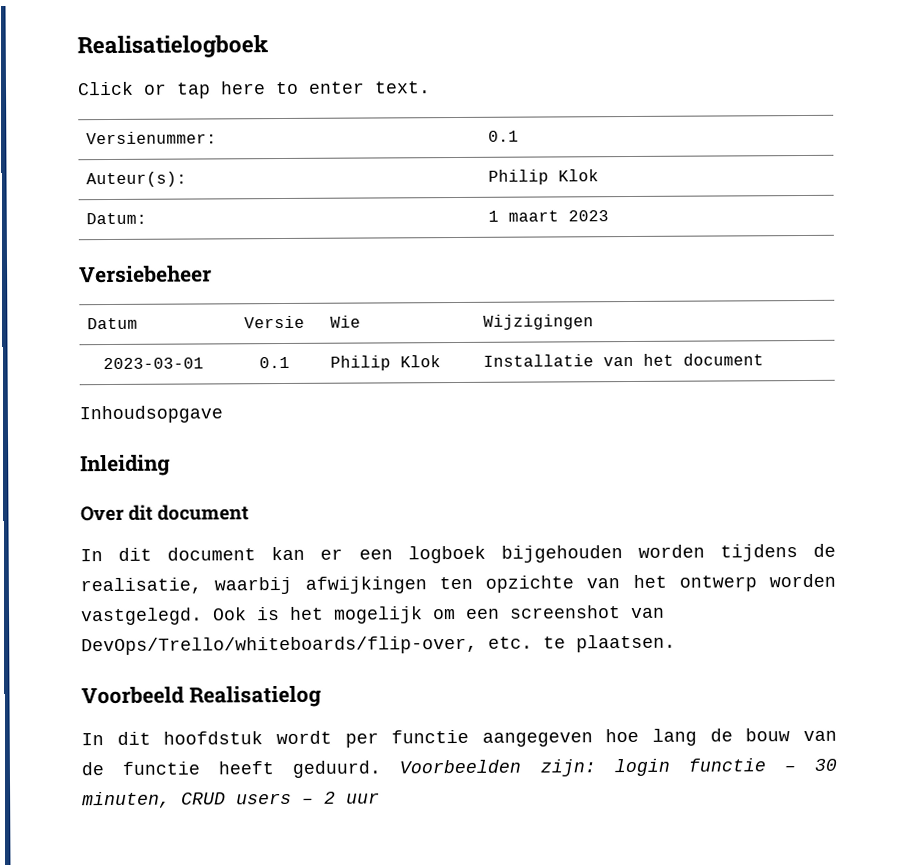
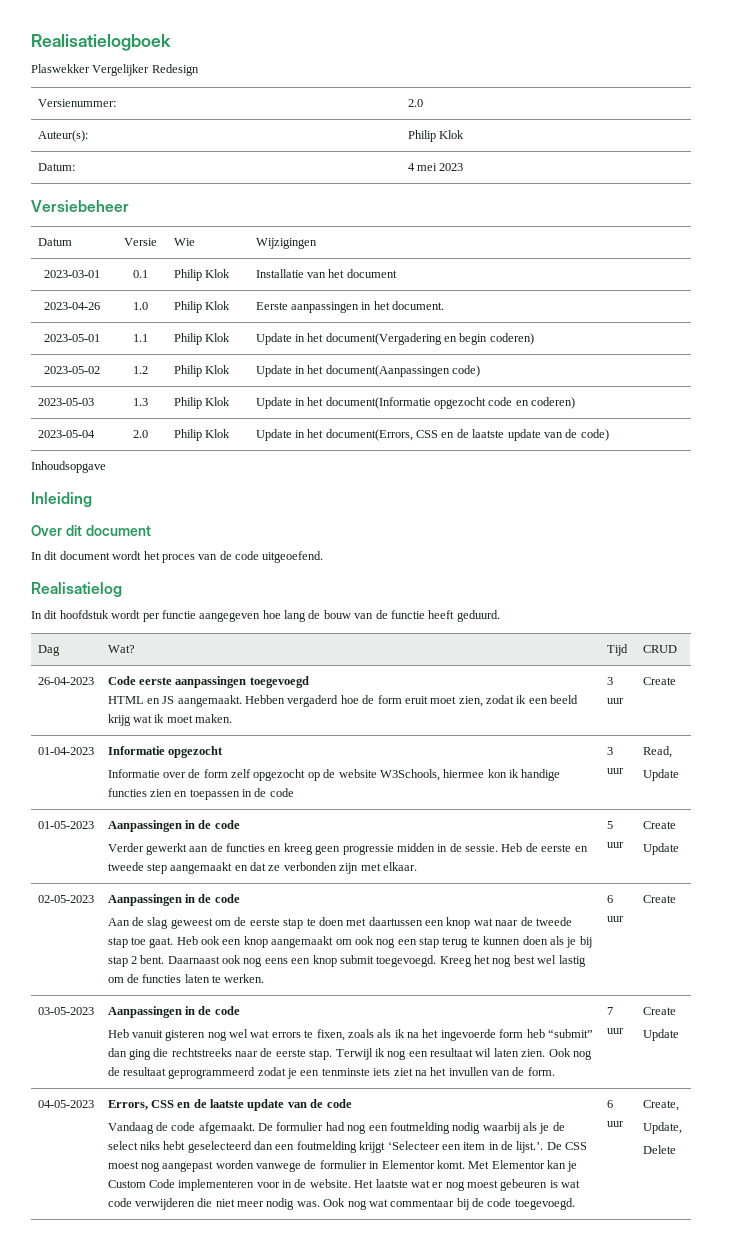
[77,81,431,99] Click or tap here to enter text. -> [31,64,199,76] Plaswekker Vergelijker Redesign
[487,130,519,142] 0.1 -> [407,99,423,107] 2.0
[487,210,559,222] 1 maart -> [407,163,437,171] 4 mei
(764, 359) none -> [44,302,100,310] [132,302,148,310] [173,301,230,313] [255,301,445,313] [44,334,100,342] [132,334,148,342] [173,333,230,345] [255,333,534,345] [44,366,100,374] [132,366,148,374] [173,365,230,377] [255,365,481,377] [37,398,94,406] [132,398,148,406] [173,397,230,409] [255,397,576,409] [37,430,95,438] [132,430,148,438] [173,429,230,441] [255,429,609,441] // 2023-04-26 | 1.0 | Philip Klok | Eerste aanpassingen in het document. // 2023-05-01 | 1.1 | Philip Klok | Update in het document(Vergadering en begin coderen) // 2023-05-02 | 1.2 | Philip Klok | Update in het document(Aanpassingen code) // 2023-05-03 | 1.3 | Philip Klok | Update in het document(Informatie opgezocht code en coderen) // 2023-05-04 | 2.0 | Philip Klok | Update in het document(Errors, CSS en de laatste update van de code)
[271,543,837,564] [80,573,836,595] [81,605,665,626] [81,634,676,656] [81,686,185,705] kan er een logboek bijgehouden worden tijdens de realisatie, waarbij afwijkingen ten opzichte van het ontwerp worden vastgelegd. Ook is het mogelijk om een screenshot van DevOps/Trello/whiteboards/flip-over, etc. te plaatsen. // Voorbeeld -> [112,551,324,563] wordt het proces van de code uitgeoefend. //
[399,758,837,777] [82,791,380,809] Voorbeelden zijn: login functie – 30 minuten, CRUD users – 2 uur -> [37,645,60,656] [107,645,135,653] [606,644,628,656] [642,645,677,653] [37,677,94,685] [107,676,309,688] [107,695,579,707] [107,714,233,726] [606,677,613,685] [606,698,624,704] [642,677,676,685] [37,747,94,755] [107,746,223,758] [107,769,561,781] [107,788,294,800] [606,747,613,755] [606,768,624,774] [642,746,672,758] [642,769,679,781] [37,821,94,829] [107,820,240,832] [107,843,588,855] [107,862,417,874] [606,821,613,829] [606,842,624,848] [642,821,676,829] [642,843,679,855] [37,895,94,903] [107,894,240,906] [107,917,572,929] [107,936,592,948] [107,955,586,967] [107,974,265,983] [606,895,613,903] [606,916,624,922] [642,895,676,903] [37,1007,94,1015] [107,1006,240,1018] [107,1029,593,1041] [107,1048,592,1060] [107,1067,555,1079] [606,1007,613,1015] [606,1028,624,1034] [642,1007,676,1015] [642,1029,679,1041] [37,1100,94,1108] [107,1099,352,1111] [107,1122,565,1134] [107,1141,588,1153] [107,1160,578,1172] [107,1179,581,1191] [107,1198,575,1210] [606,1100,613,1108] [606,1121,624,1127] [642,1100,679,1111] [642,1122,682,1134] [642,1145,676,1154] // Dag | Wat? | Tijd | CRUD // 26-04-2023 | Code eerste aanpassingen toegevoegd // HTML en JS aangemaakt. Hebben vergaderd hoe de form eruit moet zien, zodat ik een beeld krijg wat ik moet maken. | 3 uur | Create // 01-04-2023 | Informatie opgezocht // Informatie over de form zelf opgezocht op de website W3Schools, hiermee kon ik handige functies zien en toepassen in de code | 3 uur | Read, // Update // 01-05-2023 | Aanpassingen in de code // Verder gewerkt aan de functies en kreeg geen progressie midden in de sessie. Heb de eerste en tweede step aangemaakt en dat ze verbonden zijn met elkaar. | 5 uur | Create // Update // 02-05-2023 | Aanpassingen in de code // Aan de slag geweest om de eerste stap te doen met daartussen een knop wat naar de tweede stap toe gaat. Heb ook een knop aangemaakt om ook nog een stap terug te kunnen doen als je bij stap 2 bent. Daarnaast ook nog eens een knop submit toegevoegd. Kreeg het nog best wel lastig om de functies laten te werken. | 6 uur | Create // 03-05-2023 | Aanpassingen in de code // Heb vanuit gisteren nog wel wat errors te fixen, zoals als ik na het ingevoerde form heb “submit” dan ging die rechtstreeks naar de eerste stap. Terwijl ik nog een resultaat wil laten zien. Ook nog de resultaat geprogrammeerd zodat je een tenminste iets ziet na het invullen van de form. | 7 uur | Create // Update // 04-05-2023 | Errors, CSS en de laatste update van de code // Vandaag de code afgemaakt. De formulier had nog een foutmelding nodig waarbij als je de select niks hebt geselecteerd dan een foutmelding krijgt ‘Selecteer een item in de lijst.’. De CSS moest nog aangepast worden vanwege de formulier in Elementor komt. Met Elementor kan je Custom Code implementeren voor in de website. Het laatste wat er nog moest gebeuren is wat code verwijderen die niet meer nodig was. Ook nog wat commentaar bij de code toegevoegd. | 6 uur | Create, // Update, // Delete

